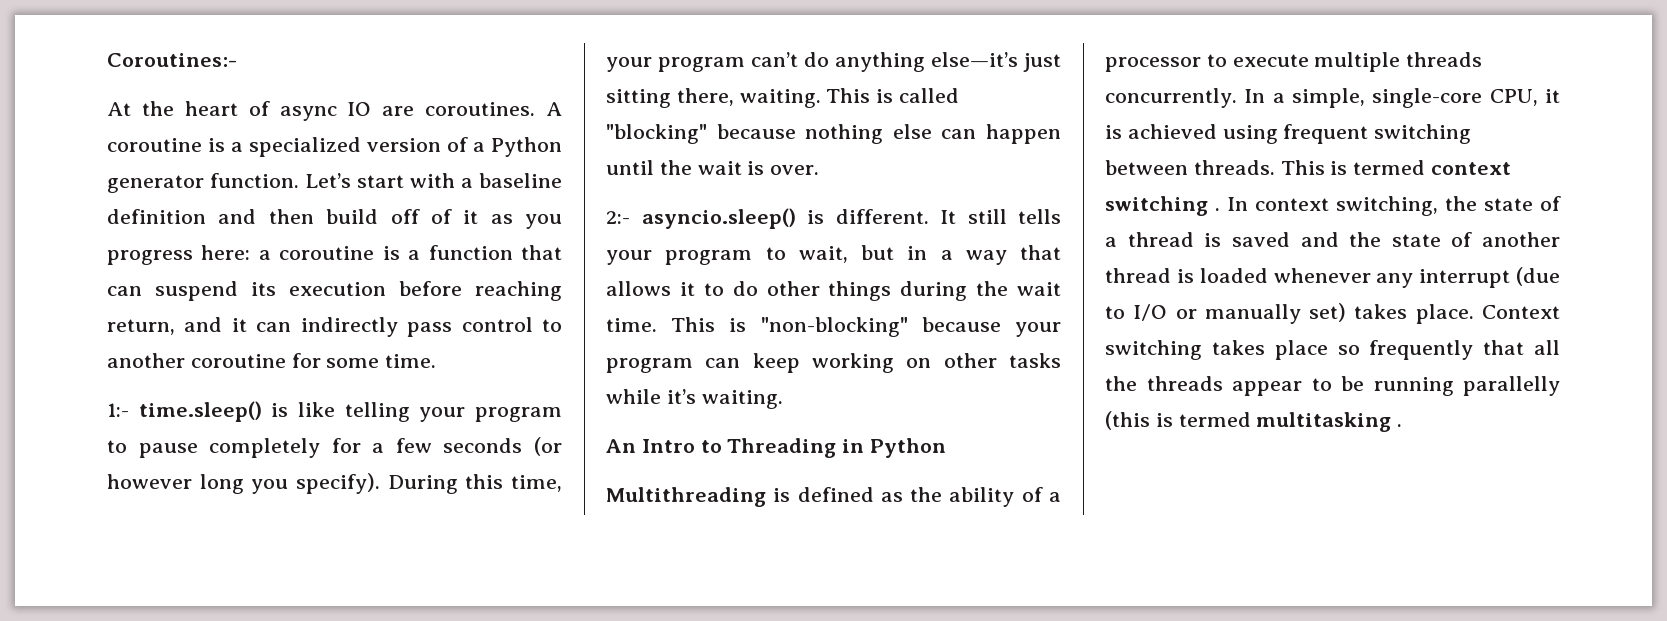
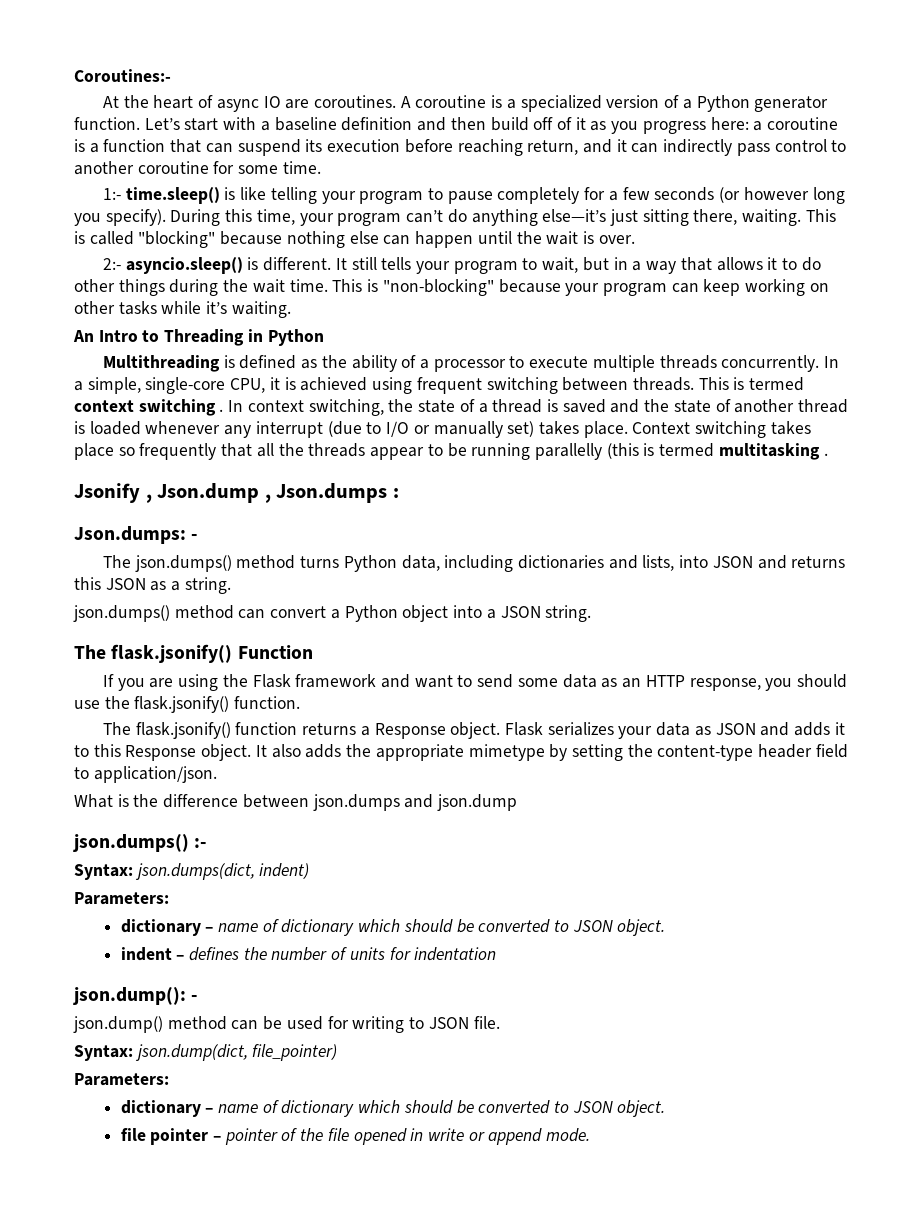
(1403, 425) none -> [74,483,399,503] [74,526,198,544] [102,555,846,572] [74,577,231,594] [73,605,592,622] [74,644,313,663] [102,674,847,691] [74,696,301,713] [102,722,845,739] [74,744,848,761] [74,766,217,783] [74,794,518,811] [73,834,207,852] [74,863,310,880] [74,892,169,905] [120,919,666,936] [120,947,497,961] [73,987,198,1005] [73,1016,500,1033] [74,1044,338,1061] [74,1073,169,1086] [120,1100,666,1117] [120,1128,591,1145] // Jsonify , Json.dump , Json.dumps : // Json.dumps: - // The json.dumps() method turns Python data, including dictionaries and lists, into JSON and returns this JSON as a string. // json.dumps() method can convert a Python object into a JSON string. // The flask.jsonify() Function // If you are using the Flask framework and want to send some data as an HTTP response, you should use the flask.jsonify() function. // The flask.jsonify() function returns a Response object. Flask serializes your data as JSON and adds it to this Response object. It also adds the appropriate mimetype by setting the content-type header field to application/json. // What is the difference between json.dumps and json.dump // json.dumps() :- // Syntax: json.dumps(dict, indent) // Parameters: // dictionary – name of dictionary which should be converted to JSON object. // indent – defines the number of units for indentation // json.dump(): - // json.dump() method can be used for writing to JSON file. // Syntax: json.dump(dict, file_pointer) // Parameters: // dictionary – name of dictionary which should be converted to JSON object. // file pointer – pointer of the file opened in write or append mode.

